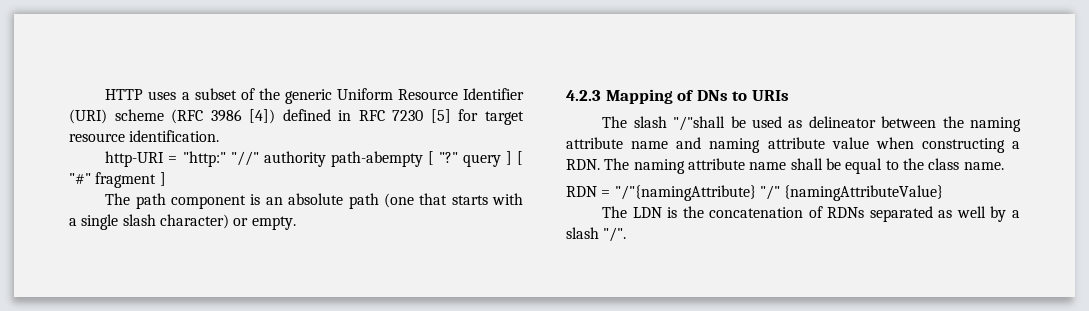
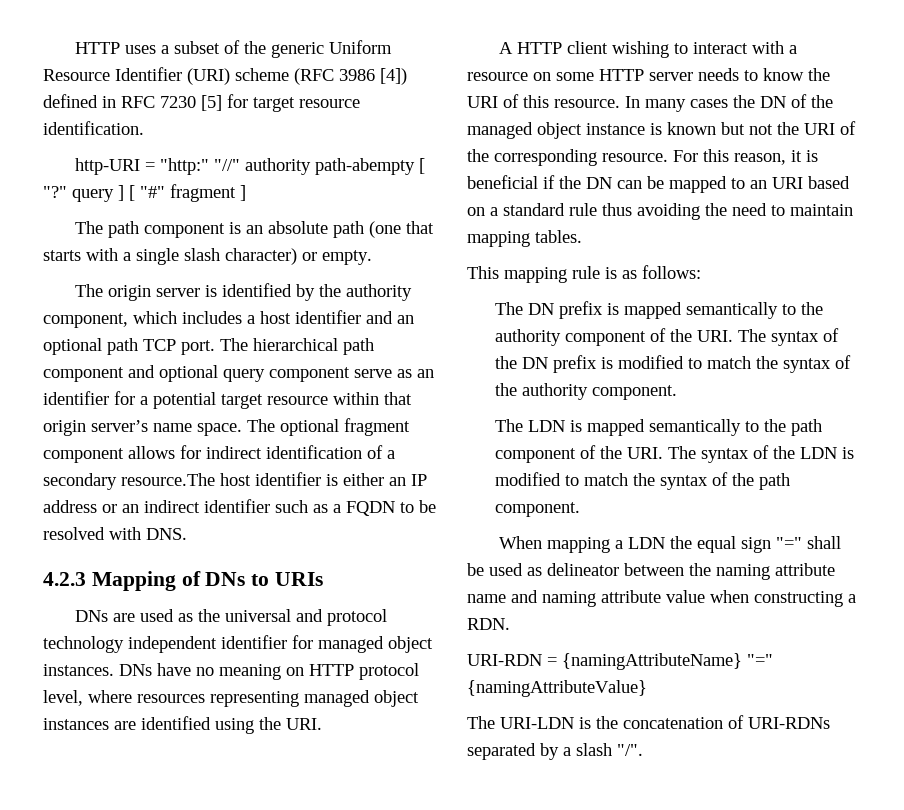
(296, 223) none -> [74,283,412,301] [43,310,414,328] [43,338,374,355] [43,365,434,382] [43,391,412,409] [43,418,410,436] [43,445,395,463] [43,472,427,490] [43,499,436,516] [43,527,187,540] // The origin server is identified by the authority component, which includes a host identifier and an optional path TCP port. The hierarchical path component and optional query component serve as an identifier for a potential target resource within that origin server’s name space. The optional fragment component allows for indirect identification of a secondary resource.The host identifier is either an IP address or an indirect identifier such as a FQDN to be resolved with DNS.
[602,116,726,131] The slash "/"shall -> [74,609,387,626] [43,635,433,653] [43,663,419,680] [43,690,419,707] [43,716,322,734] [498,41,797,58] [467,68,830,81] [467,94,833,112] [467,121,856,139] [467,149,818,166] [467,175,850,193] [467,203,853,220] [467,230,582,247] [467,265,701,283] [495,301,824,319] [495,328,840,346] [495,355,852,373] [495,383,678,400] [495,419,823,436] [495,445,855,463] [495,472,791,490] [495,502,581,517] [498,536,841,553] DNs are used as the universal and protocol technology independent identifier for managed object instances. DNs have no meaning on HTTP protocol level, where resources representing managed object instances are identified using the URI. // A HTTP client wishing to interact with a resource on some HTTP server needs to know the URI of this resource. In many cases the DN of the managed object instance is known but not the URI of the corresponding resource. For this reason, it is beneficial if the DN can be mapped to an URI based on a standard rule thus avoiding the need to maintain mapping tables. // This mapping rule is as follows: // The DN prefix is mapped semantically to the authority component of the URI. The syntax of the DN prefix is modified to match the syntax of the authority component. // The LDN is mapped semantically to the path component of the URI. The syntax of the LDN is modified to match the syntax of the path component. // When mapping a LDN the equal sign "=" shall
[604,158,1004,174] [566,185,780,201] The naming attribute name shall be equal to the class name. // RDN = "/"{namingAttribute} "/" -> [467,653,773,670] // URI-RDN = {namingAttributeName} "="
[632,207,662,218] LDN -> [500,717,574,729] URI-LDN
[827,206,986,222] RDNs separated as well -> [748,717,830,729] [467,743,536,760] URI-RDNs separated

